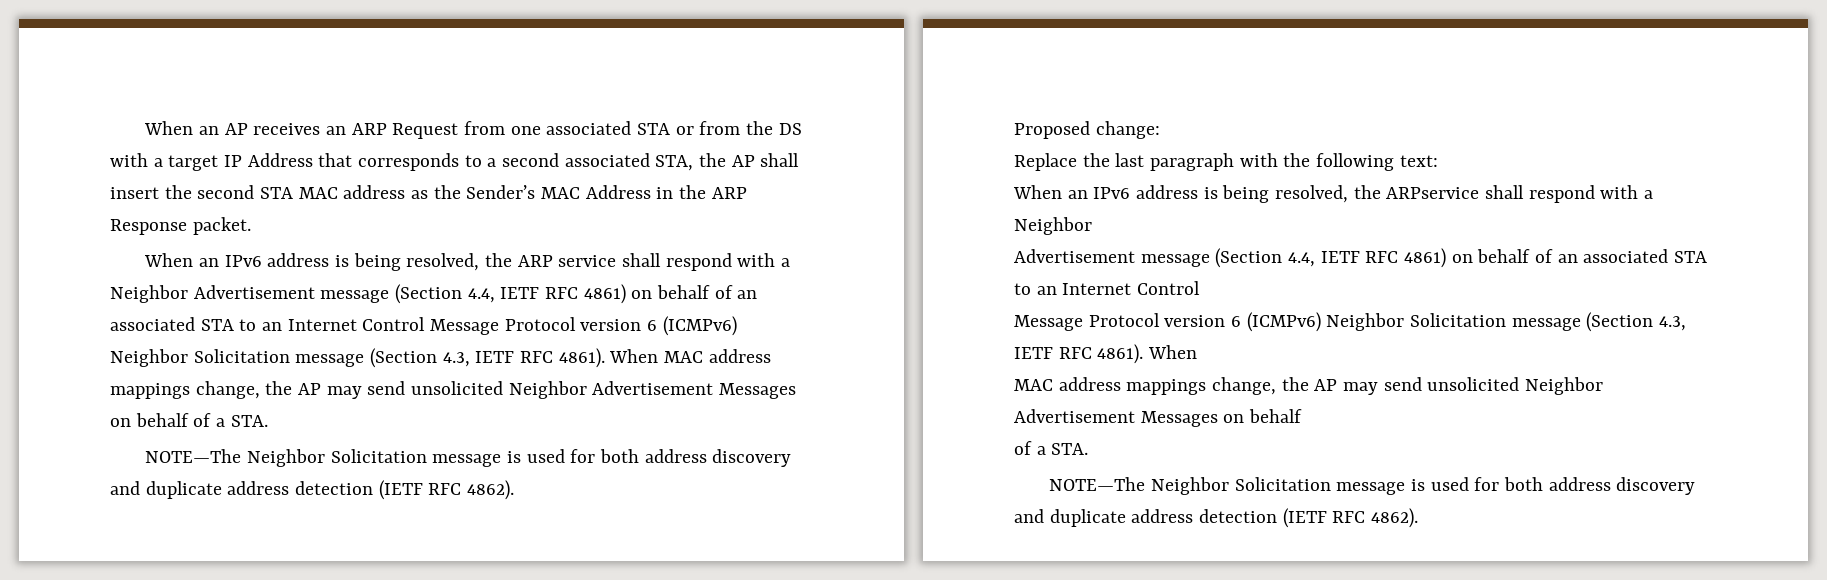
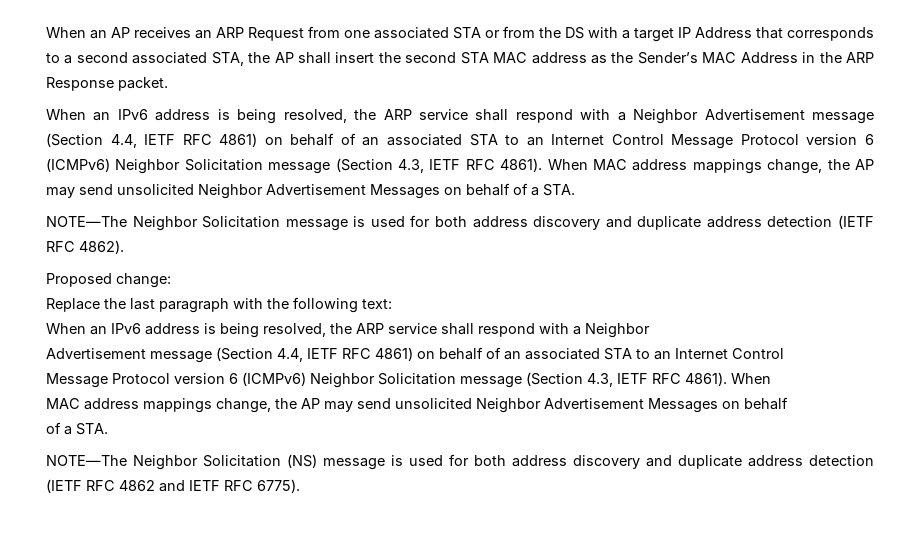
[1386,187,1480,199] ARPservice -> [356,323,437,334] ARP service
(1331, 484) none -> [287,454,317,468] (NS)
[1371,508,1419,528] 4862). -> [119,479,300,493] 4862 and IETF RFC 6775).

